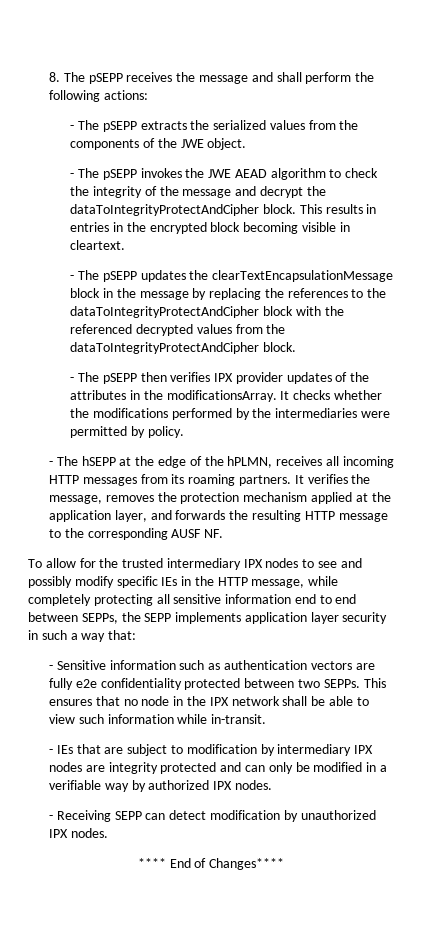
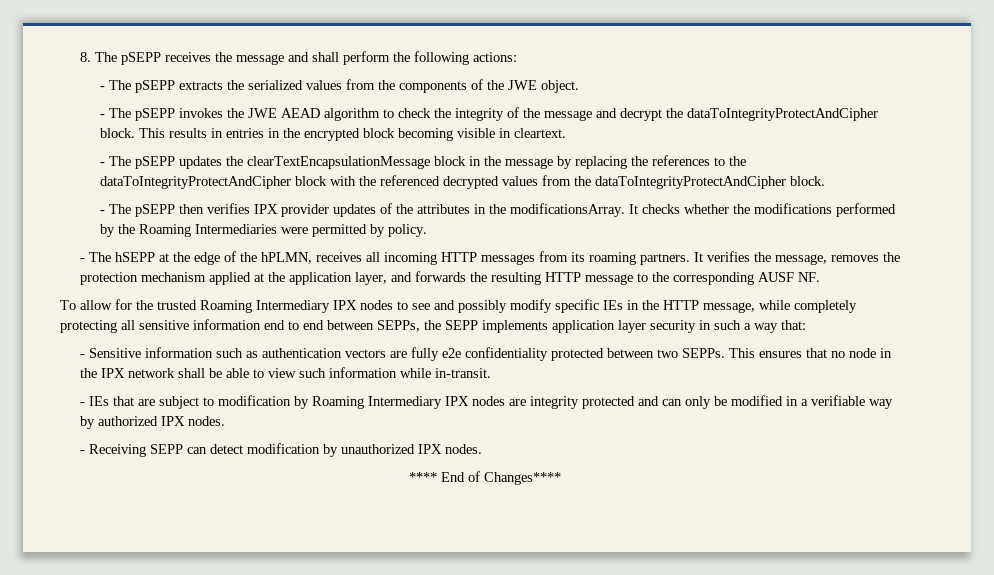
[275,408,358,418] intermediaries -> [138,224,277,237] Roaming Intermediaries
[166,558,241,570] intermediary -> [200,300,330,313] Roaming Intermediary
[277,744,352,756] intermediary -> [311,396,442,409] Roaming Intermediary

